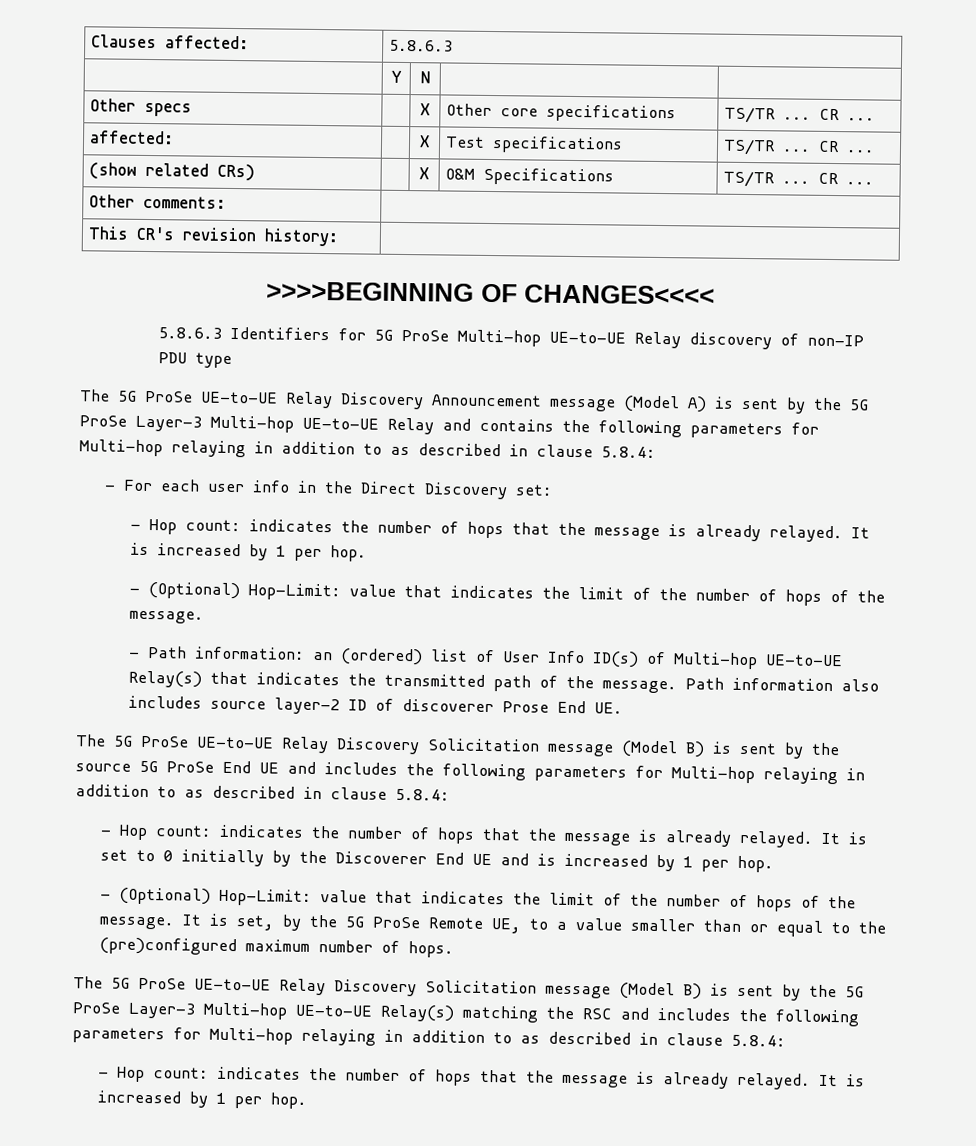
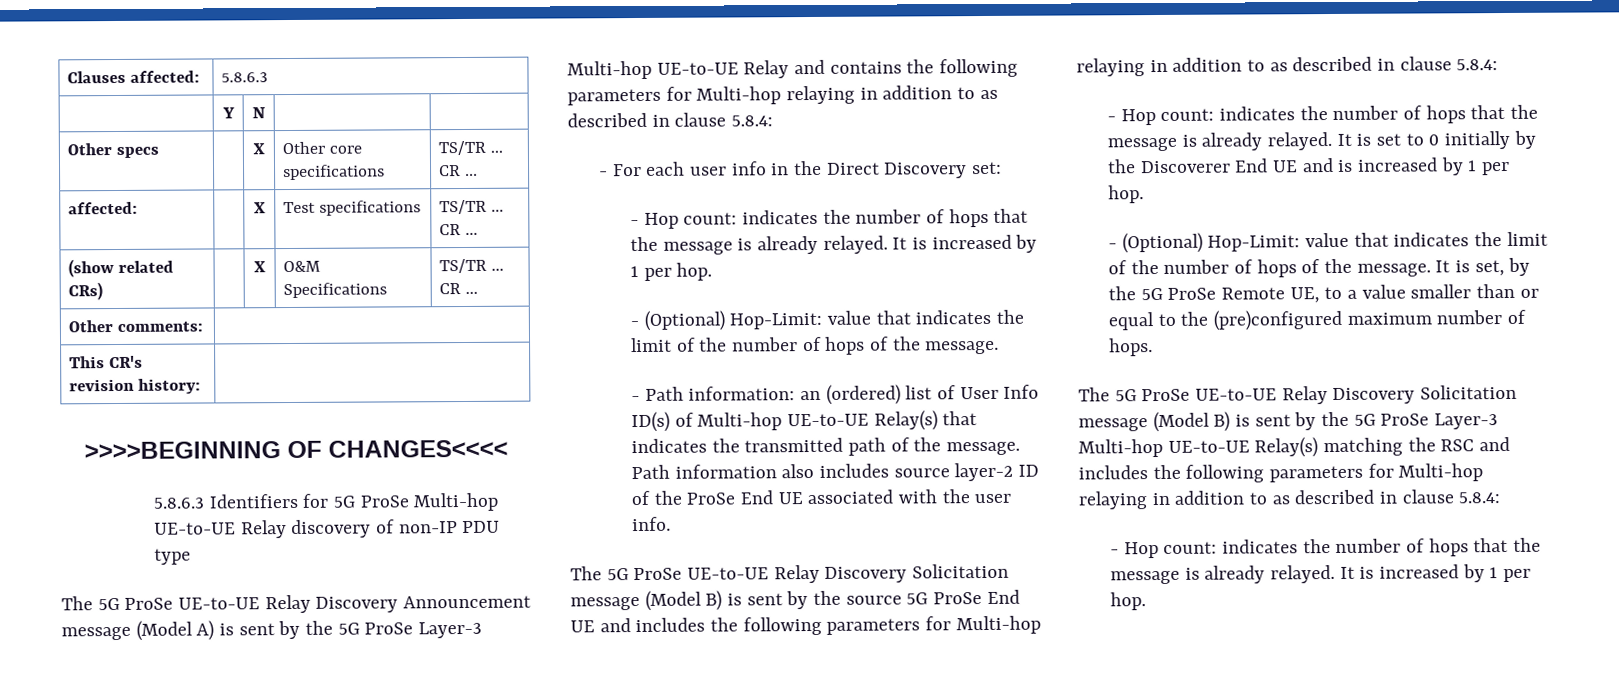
[402,699,624,714] discoverer Prose End UE. -> [653,489,1012,505] [632,516,672,532] the ProSe End UE associated with the user info.

